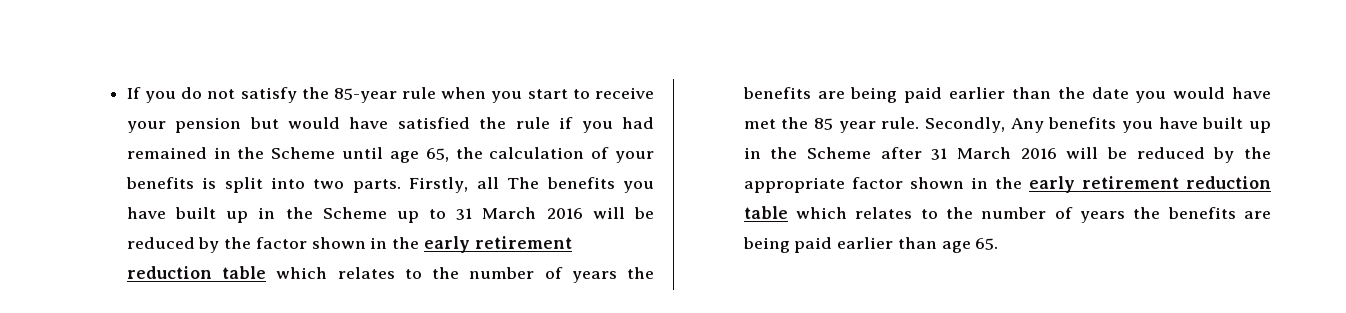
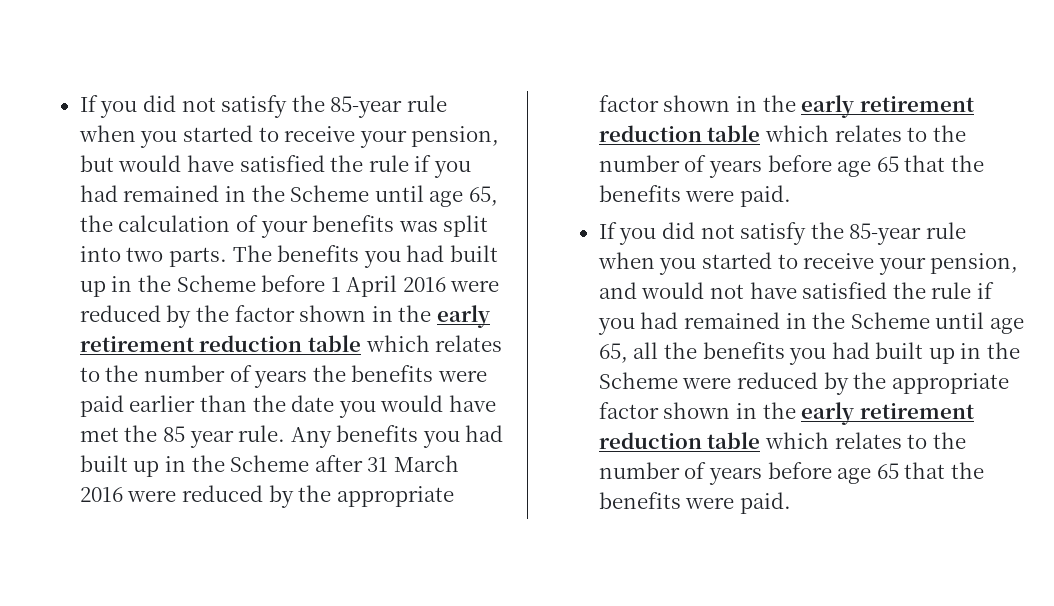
[126,87,654,103] [126,117,242,133] If you do not satisfy the 85-year rule when you start to receive your pension -> [79,95,447,118] [78,125,500,148] If you did not satisfy the 85-year rule when you started to receive your pension,
[202,177,217,189] is -> [398,221,438,232] was
[409,177,499,193] Firstly, all -> (227, 257) none
[126,207,655,223] have built up in the Scheme up to 31 March 2016 will be -> [406,245,498,262] [79,275,500,297] had built up in the Scheme before 1 April 2016 were
[817,87,898,103] are being -> [437,370,487,382] were
[925,117,1006,133] Secondly, -> (286, 433) none
[1158,117,1198,129] have -> [465,425,504,442] had
[1066,147,1128,159] will be -> [127,490,177,502] were
[1133,207,1271,219] [742,237,999,253] the benefits are being paid earlier than age 65. -> [767,155,984,177] [598,185,791,207] [598,222,966,245] [597,252,1019,275] [598,282,994,299] [597,312,1024,335] [598,342,1020,365] [598,372,1009,395] [598,402,974,425] [598,432,966,449] [598,462,984,485] [598,492,791,514] before age 65 that the benefits were paid. // If you did not satisfy the 85-year rule when you started to receive your pension, and would not have satisfied the rule if you had remained in the Scheme until age 65, all the benefits you had built up in the Scheme were reduced by the appropriate factor shown in the early retirement reduction table which relates to the number of years before age 65 that the benefits were paid.

